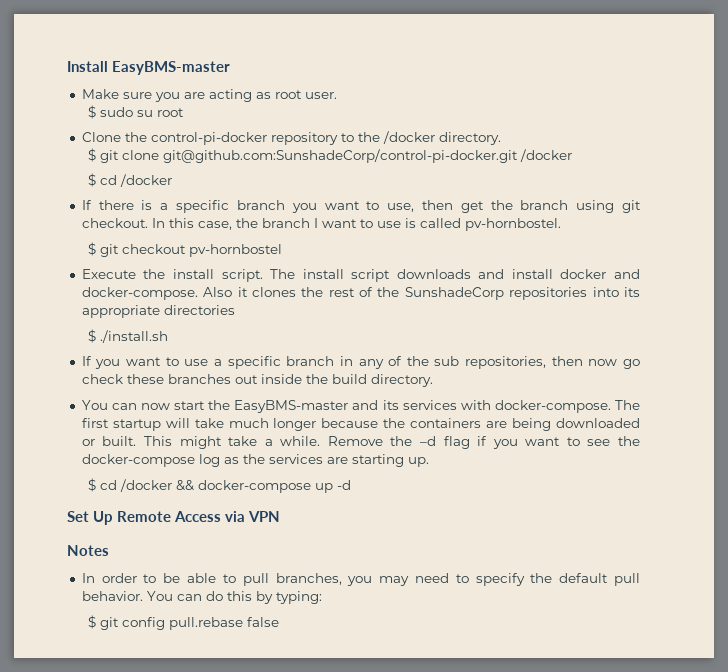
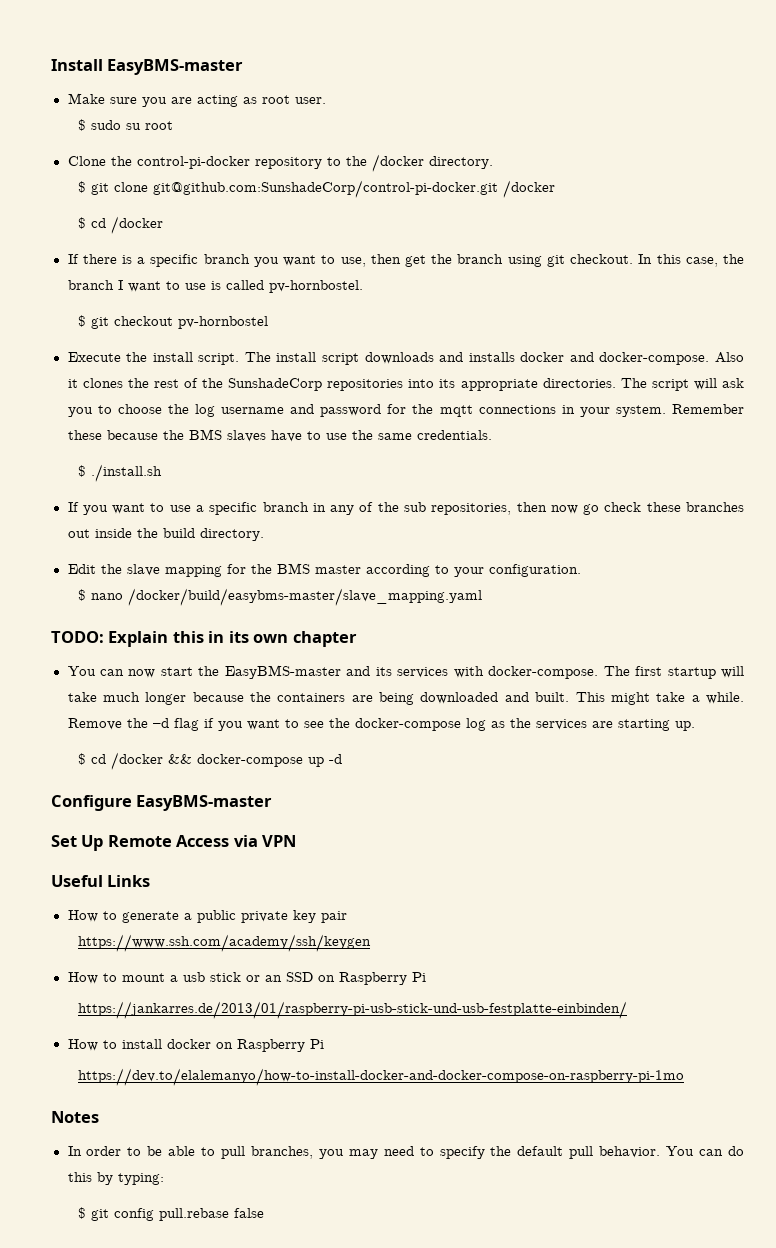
[511,269,553,279] install -> [468,352,515,362] installs
[163,305,235,315] directories -> [542,378,745,391] [67,404,745,417] [67,429,492,442] directories. The script will ask you to choose the log username and password for the mqtt connections in your system. Remember these because the BMS slaves have to use the same credentials.
(433, 380) none -> [67,563,581,577] [77,588,482,606] [51,631,357,647] // Edit the slave mapping for the BMS master according to your configuration. // $ nano /docker/build/easybms-master/slave_mapping.yaml // TODO: Explain this in its own chapter
[81,439,95,446] or -> [504,692,529,702] and
(351, 485) none -> [51,795,273,811] // Configure EasyBMS-master
(281, 516) none -> [51,875,151,887] [67,910,347,923] [77,934,371,952] [67,972,426,985] [77,1001,627,1019] [67,1039,324,1052] [77,1068,684,1086] // Useful Links // How to generate a public private key pair // https://www.ssh.com/academy/ssh/keygen // How to mount a usb stick or an SSD on Raspberry Pi // https://jankarres.de/2013/01/raspberry-pi-usb-stick-und-usb-festplatte-einbinden/ // How to install docker on Raspberry Pi // https://dev.to/elalemanyo/how-to-install-docker-and-docker-compose-on-raspberry-pi-1mo

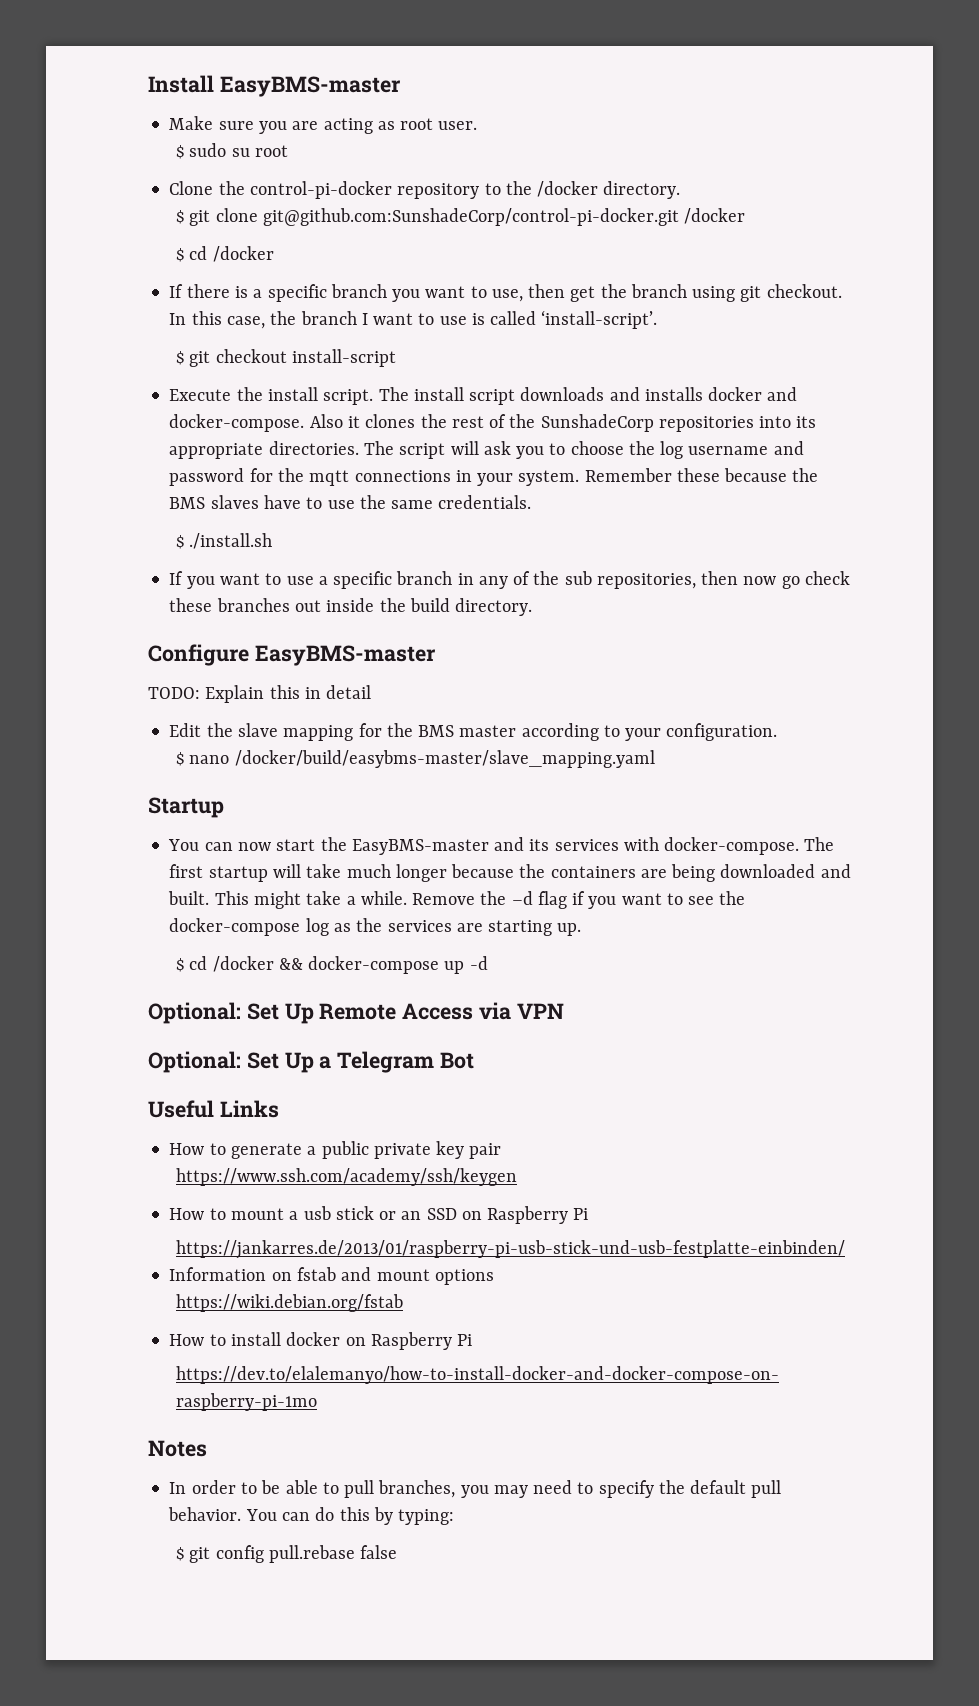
[268,280,363,293] pv-hornbostel. -> [541,310,658,329] ‘install-script’.
[177,316,268,329] pv-hornbostel -> [291,349,396,367] install-script
(264, 534) none -> [148,644,436,666] [148,685,372,703] // Configure EasyBMS-master // TODO: Explain this in detail
[51,631,357,647] TODO: Explain this in its own chapter -> [148,797,224,818] Startup
[51,795,273,811] Configure EasyBMS-master // -> [148,1002,241,1024] Optional:
(297, 841) none -> [148,1051,475,1073] // Optional: Set Up a Telegram Bot
(627, 1010) none -> [169,1267,494,1285] [176,1294,404,1312] // Information on fstab and mount options // https://wiki.debian.org/fstab

